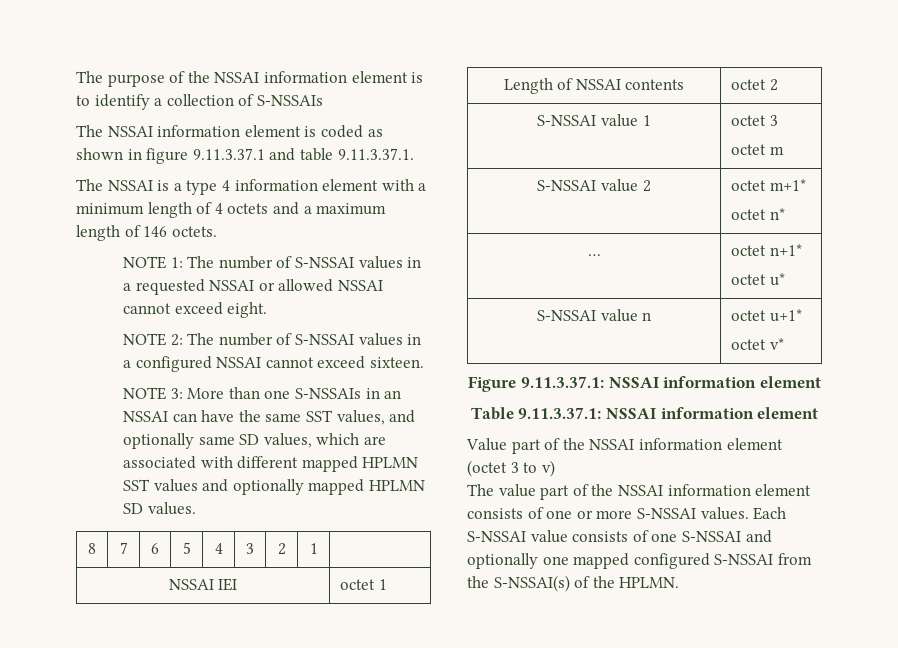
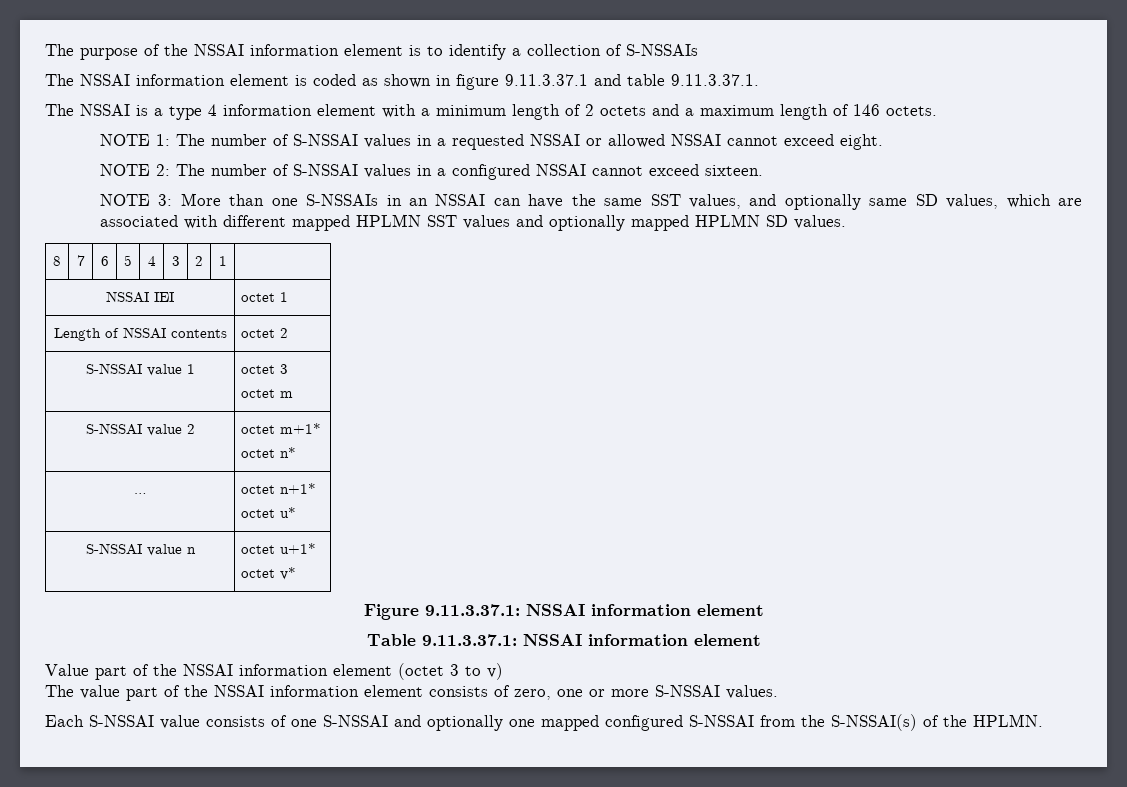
[214,203,223,214] 4 -> [585,104,594,116] 2
(544, 513) none -> [514,689,551,700] zero,
(749, 513) none -> (778, 692) //

